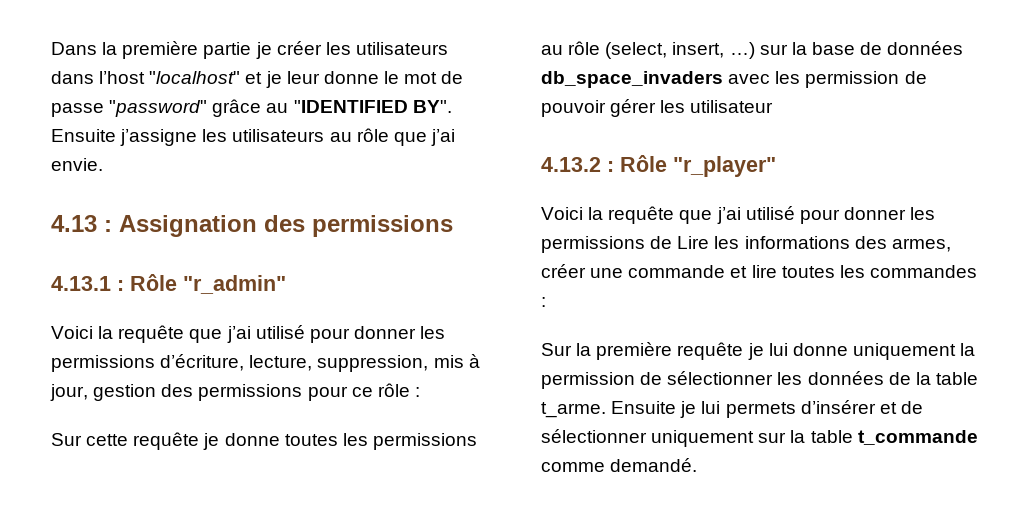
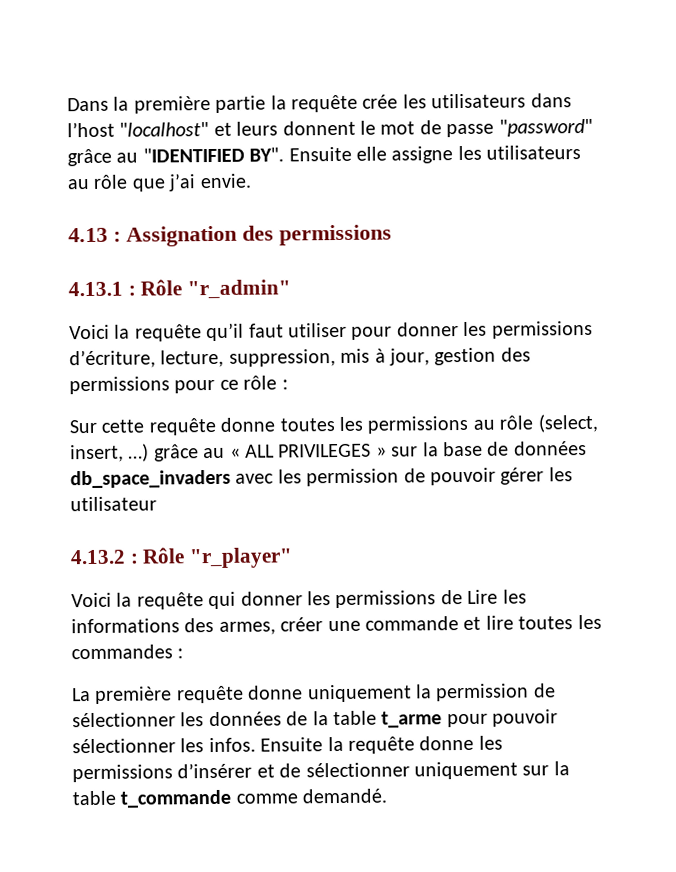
[255,41,322,59] je créer -> [270,94,399,113] la requête crée
[265,71,379,88] je leur donne -> [236,120,356,136] leurs donnent
[120,129,198,146] j’assigne -> [356,146,454,164] elle assigne
[189,325,305,343] que j’ai utilisé -> [206,322,347,342] qu’il faut utiliser
[203,433,220,450] je -> (216, 426) none
(755, 50) none -> [153,443,387,462] grâce au « ALL PRIVILEGES »
[679,206,840,224] que j’ai utilisé pour -> [208,591,237,610] qui
[541,342,788,360] Sur la première requête je lui -> [72,685,244,704] La première requête
[541,401,796,418] t_arme. Ensuite je lui permets -> [381,709,559,728] [72,735,503,754] [72,764,173,783] t_arme pour pouvoir sélectionner les infos. Ensuite la requête donne les permissions

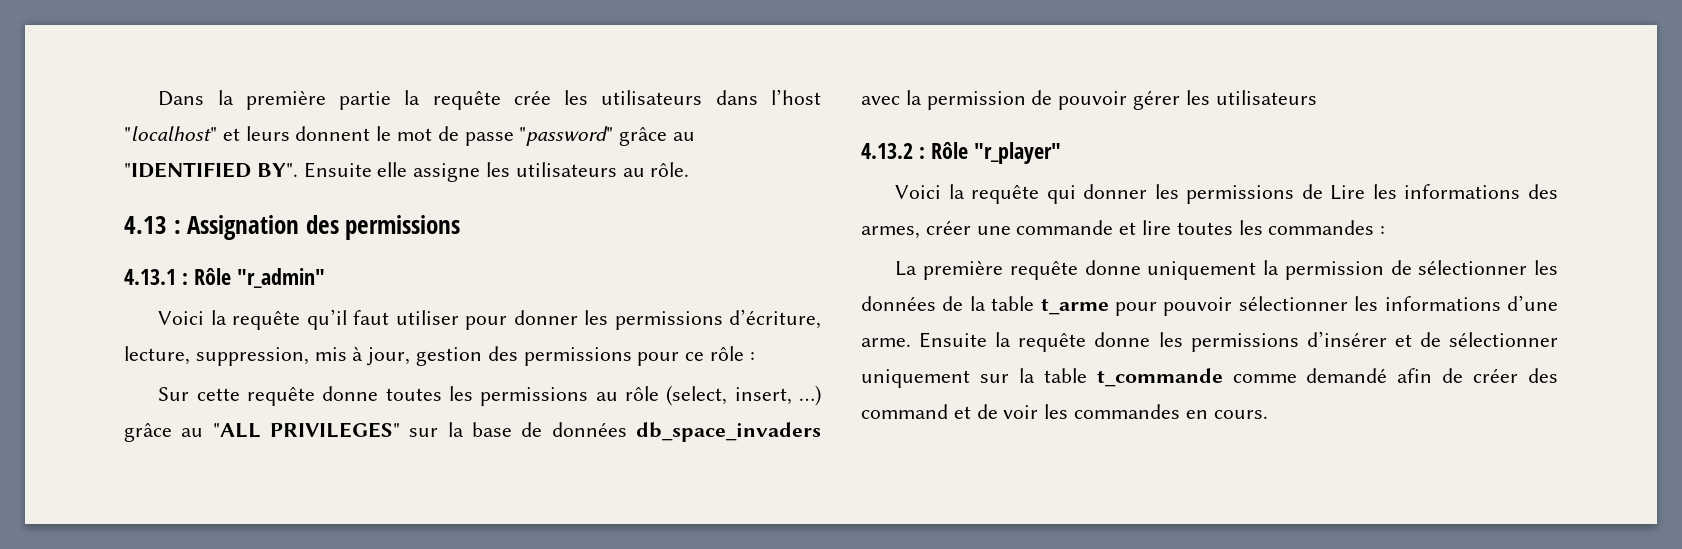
[93,173,252,192] rôle que j’ai envie. -> [650,162,690,177] rôle.
[229,443,387,458] « ALL PRIVILEGES » -> [212,422,400,438] "ALL PRIVILEGES"
[277,469,302,484] les -> [905,90,922,105] la
[70,496,157,512] utilisateur -> [1215,90,1317,105] utilisateurs
[208,737,256,753] infos. -> [1384,295,1558,311] [861,338,911,347] informations d’une arme.
[302,788,388,804] demandé. -> [1306,368,1558,383] [861,404,1268,419] demandé afin de créer des command et de voir les commandes en cours.

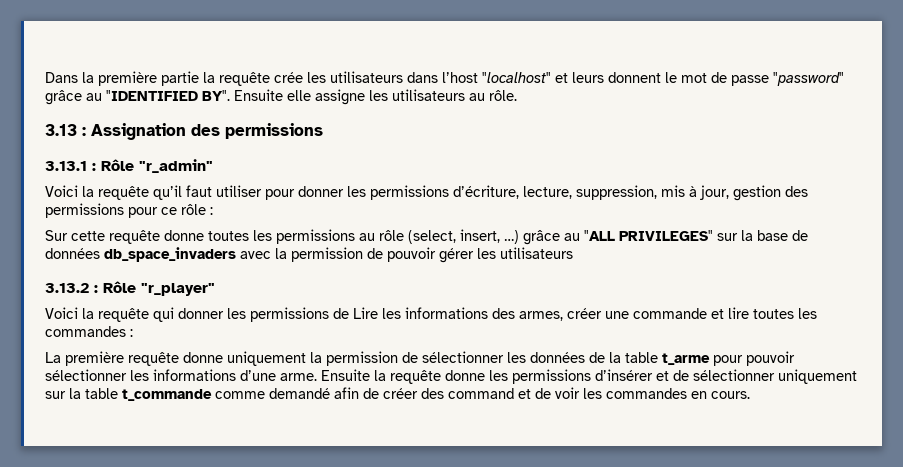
[124,216,167,234] 4.13 -> [45,124,77,136] 3.13
[124,269,176,285] 4.13.1 -> [45,161,87,171] 3.13.1
[861,143,913,159] 4.13.2 -> [45,283,89,293] 3.13.2

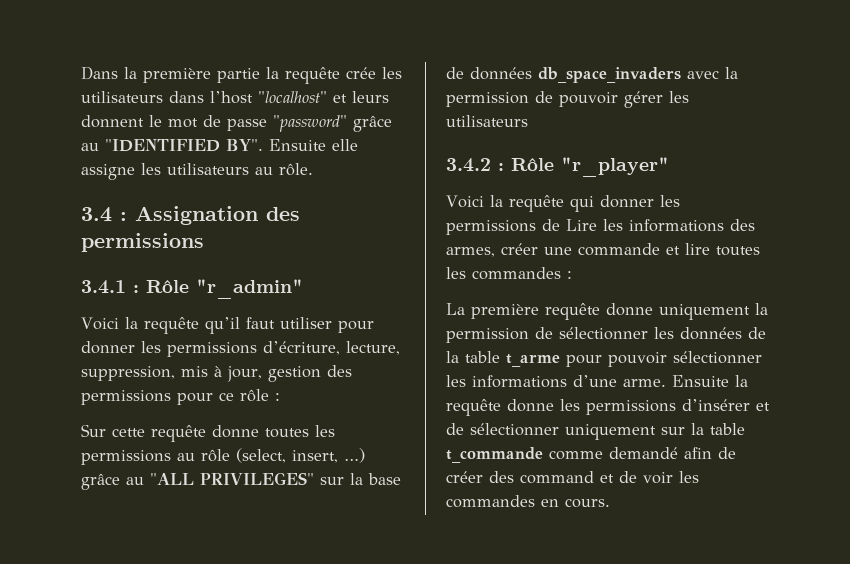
[45,124,77,136] 3.13 -> [81,207,112,222] 3.4
[45,161,87,171] 3.13.1 -> [81,280,126,294] 3.4.1
[45,283,89,293] 3.13.2 -> [446,158,491,172] 3.4.2

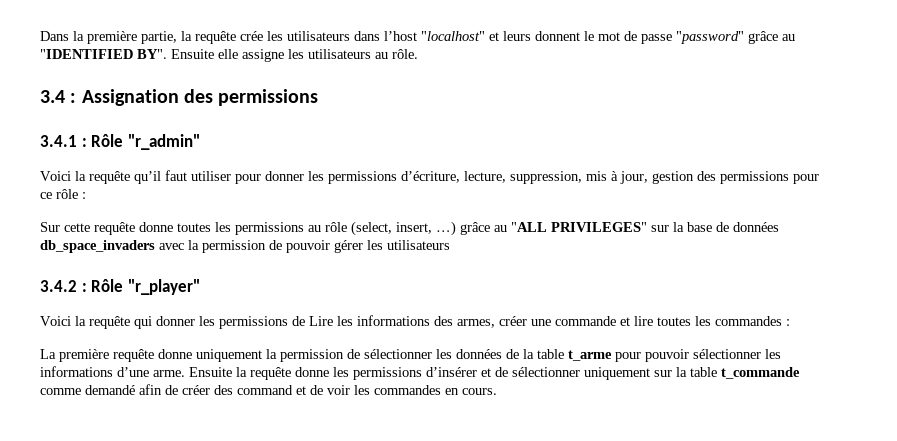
[217,68,260,83] partie -> [141,31,177,44] partie,

